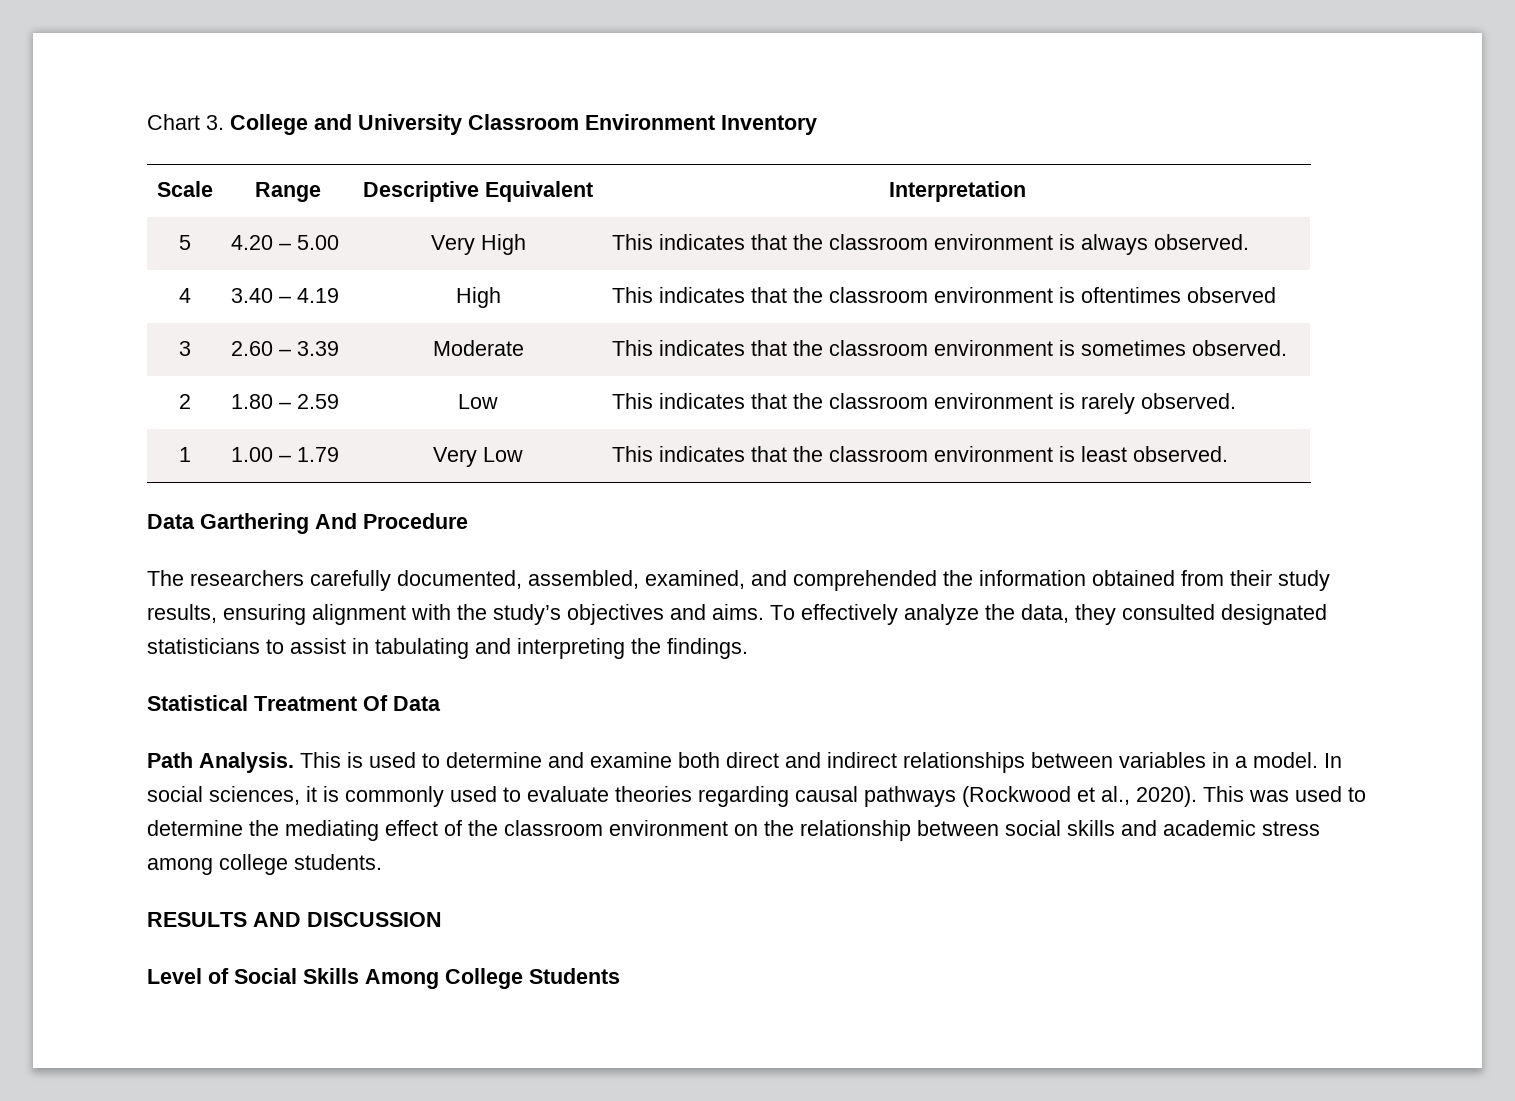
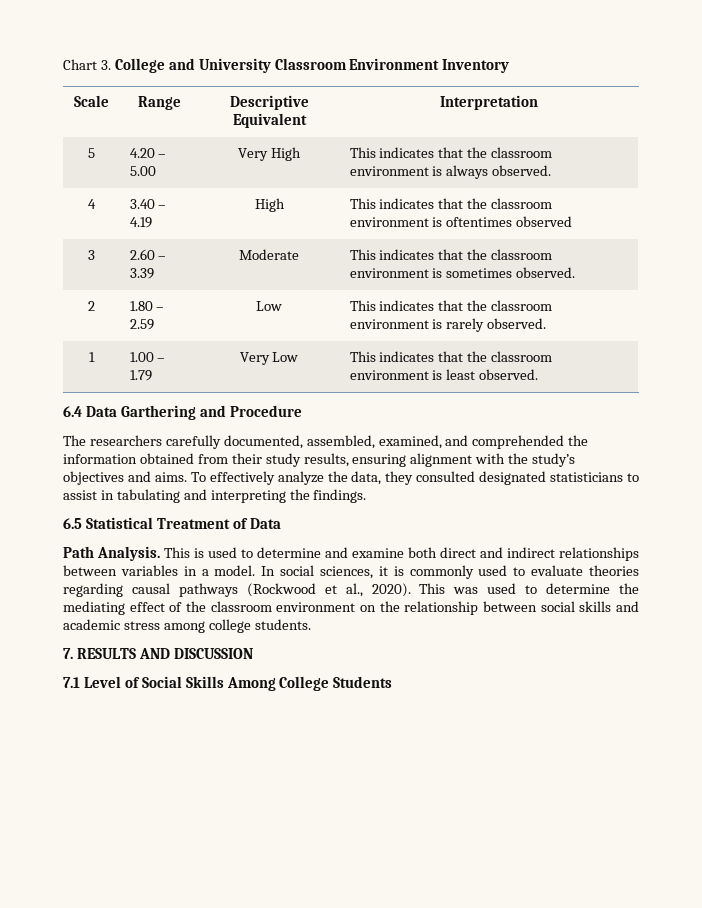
(1229, 454) none -> [63,406,82,417] 6.4
[315,513,357,529] And -> [199,405,226,417] and
(748, 648) none -> [63,518,82,529] 6.5
[363,695,388,711] Of -> [232,518,248,529] of
(382, 862) none -> [63,648,73,659] 7.
(442, 919) none -> [63,677,80,688] 7.1

